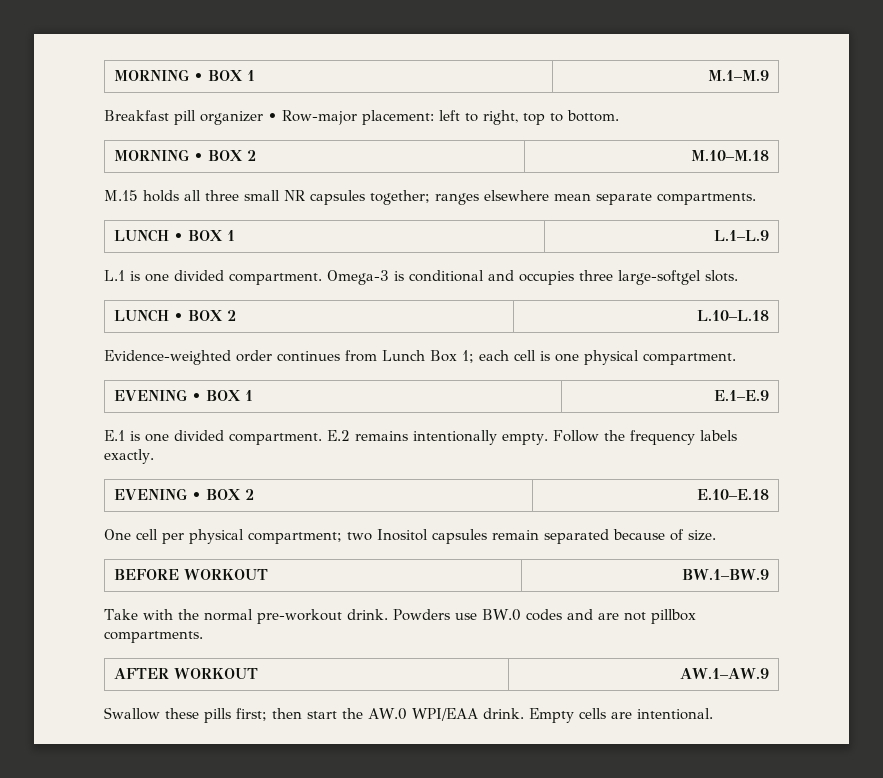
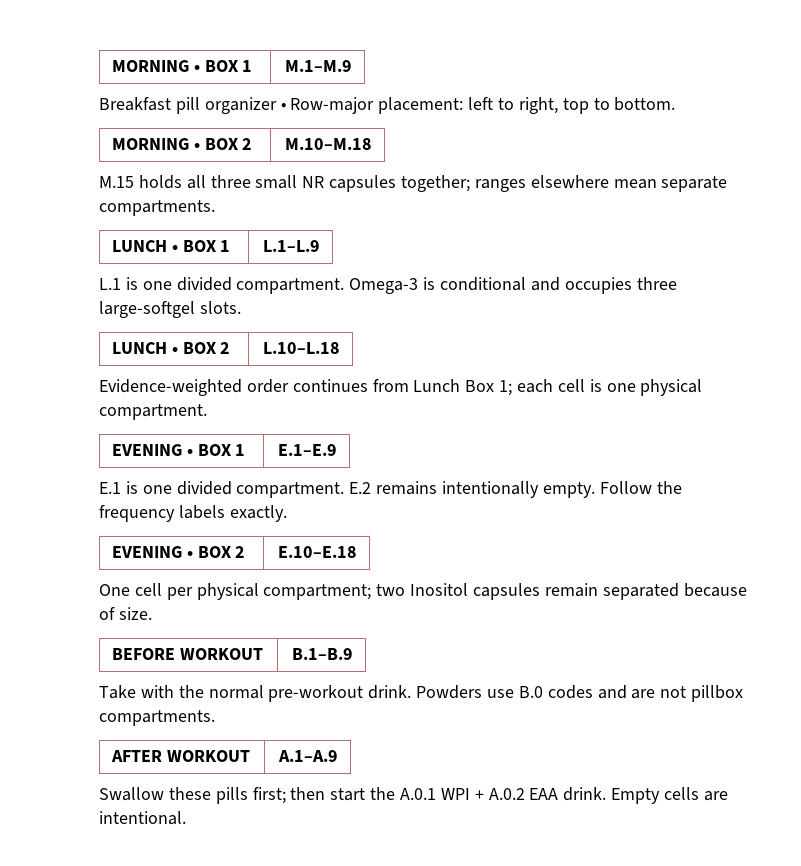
[682,569,770,580] BW.1–BW.9 -> [292,648,354,660] B.1–B.9
[481,609,521,621] BW.0 -> [518,686,543,698] B.0
[680,668,770,679] AW.1–AW.9 -> [278,750,339,762] A.1–A.9
[368,708,478,721] AW.0 WPI/EAA -> [400,788,559,800] A.0.1 WPI + A.0.2 EAA

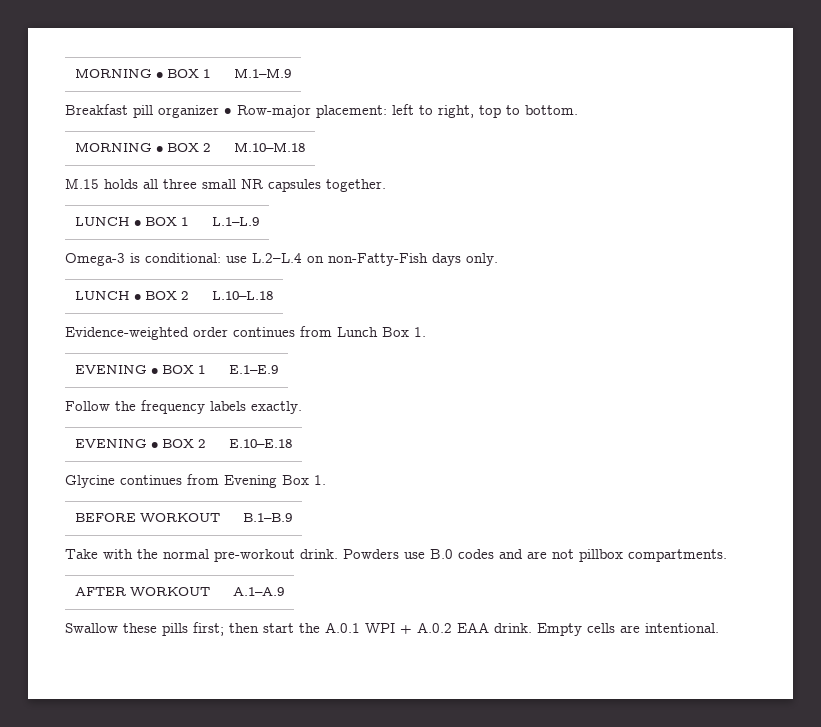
[401,175,728,192] [99,200,215,216] together; ranges elsewhere mean separate compartments. -> [326,179,386,192] together.
[99,277,677,294] [99,301,241,318] L.1 is one divided compartment. Omega-3 is conditional and occupies three large-softgel slots. -> [65,253,498,266] Omega-3 is conditional: use L.2–L.4 on non-Fatty-Fish days only.
[499,379,703,396] [99,404,207,420] 1; each cell is one physical compartment. -> [414,327,426,337] 1.
[99,481,595,498] E.1 is one divided compartment. E.2 remains intentionally empty. -> (279, 369) none
[99,583,747,600] [99,607,152,620] One cell per physical compartment; two Inositol capsules remain separated because of size. -> [65,474,326,488] Glycine continues from Evening Box 1.

